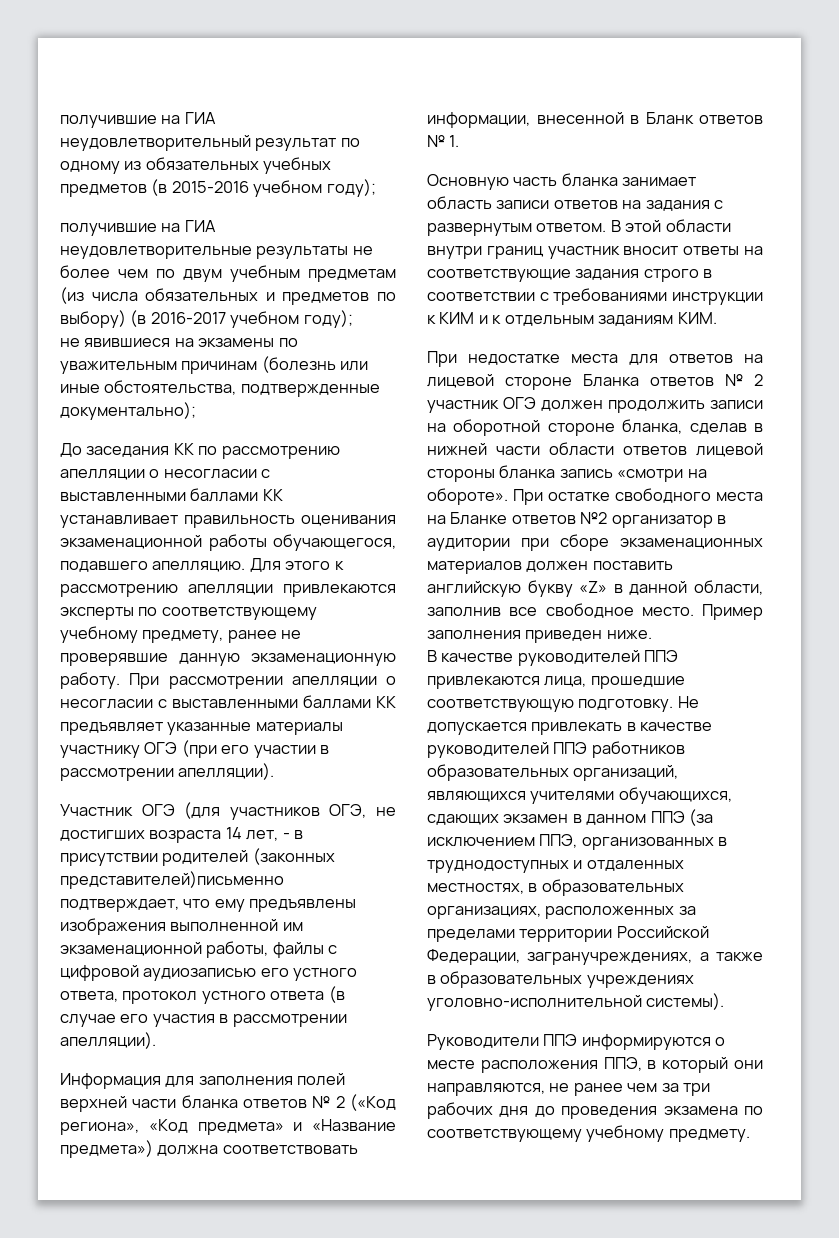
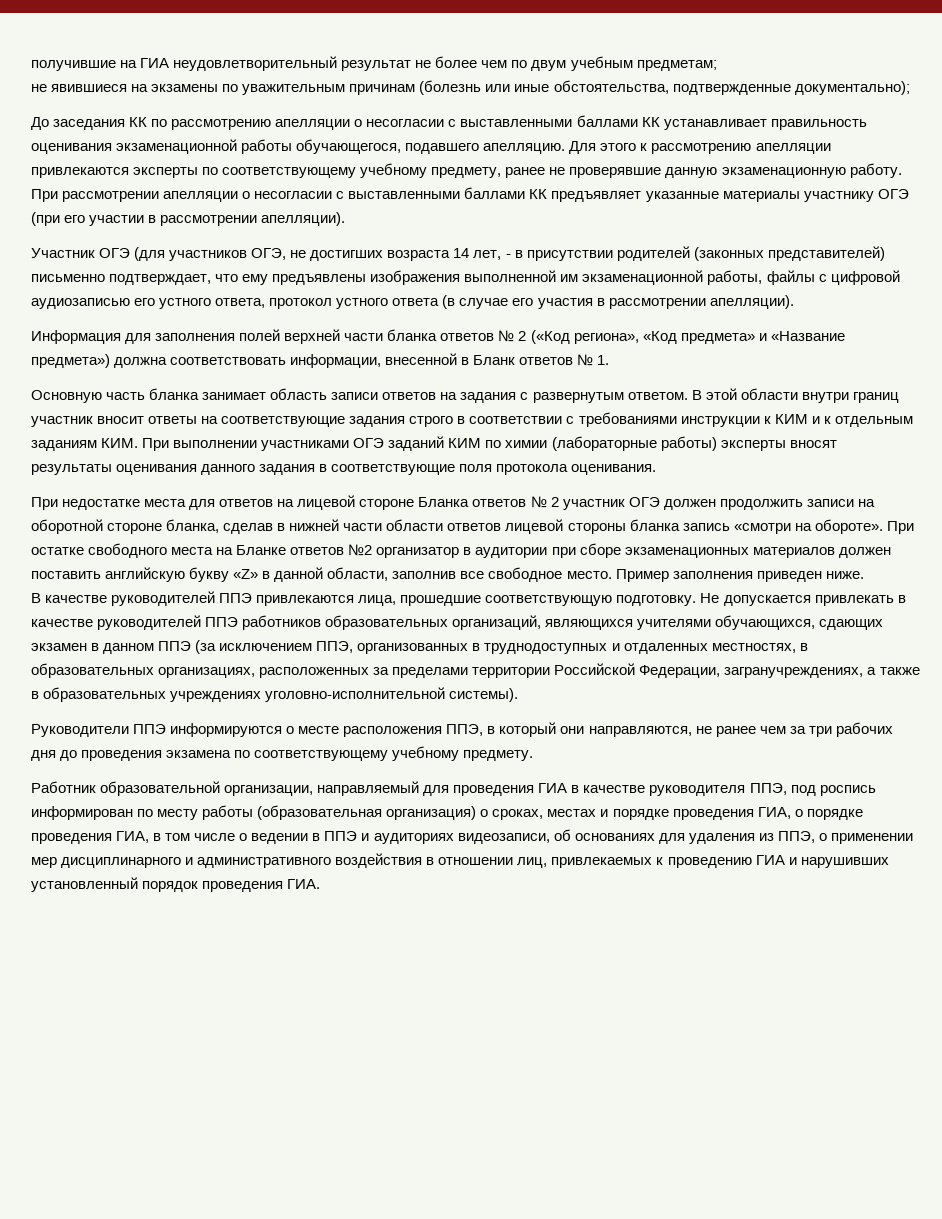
[340,138,360,147] [60,157,332,174] [60,179,376,197] [60,220,216,236] [60,246,349,259] по одному из обязательных учебных предметов (в 2015-2016 учебном году); // получившие на ГИА неудовлетворительные результаты -> (412, 65) none
[308,269,396,282] [60,287,396,305] [60,310,353,328] предметам (из числа обязательных и предметов по выбору) (в 2016-2017 учебном году); -> [636,60,717,71] предметам;
[60,871,284,889] представителей)письменно -> [767,246,885,261] [31,274,105,282] представителей) письменно
(717, 318) none -> [142,436,837,451] [31,464,657,475] При выполнении участниками ОГЭ заданий КИМ по химии (лабораторные работы) эксперты вносят результаты оценивания данного задания в соответствующие поля протокола оценивания.
(750, 1135) none -> [31,781,876,796] [31,805,863,820] [31,829,913,844] [31,853,889,868] [31,877,321,892] // Работник образовательной организации, направляемый для проведения ГИА в качестве руководителя ППЭ, под роспись информирован по месту работы (образовательная организация) о сроках, местах и порядке проведения ГИА, о порядке проведения ГИА, в том числе о ведении в ППЭ и аудиториях видеозаписи, об основаниях для удаления из ППЭ, о применении мер дисциплинарного и административного воздействия в отношении лиц, привлекаемых к проведению ГИА и нарушивших установленный порядок проведения ГИА.

